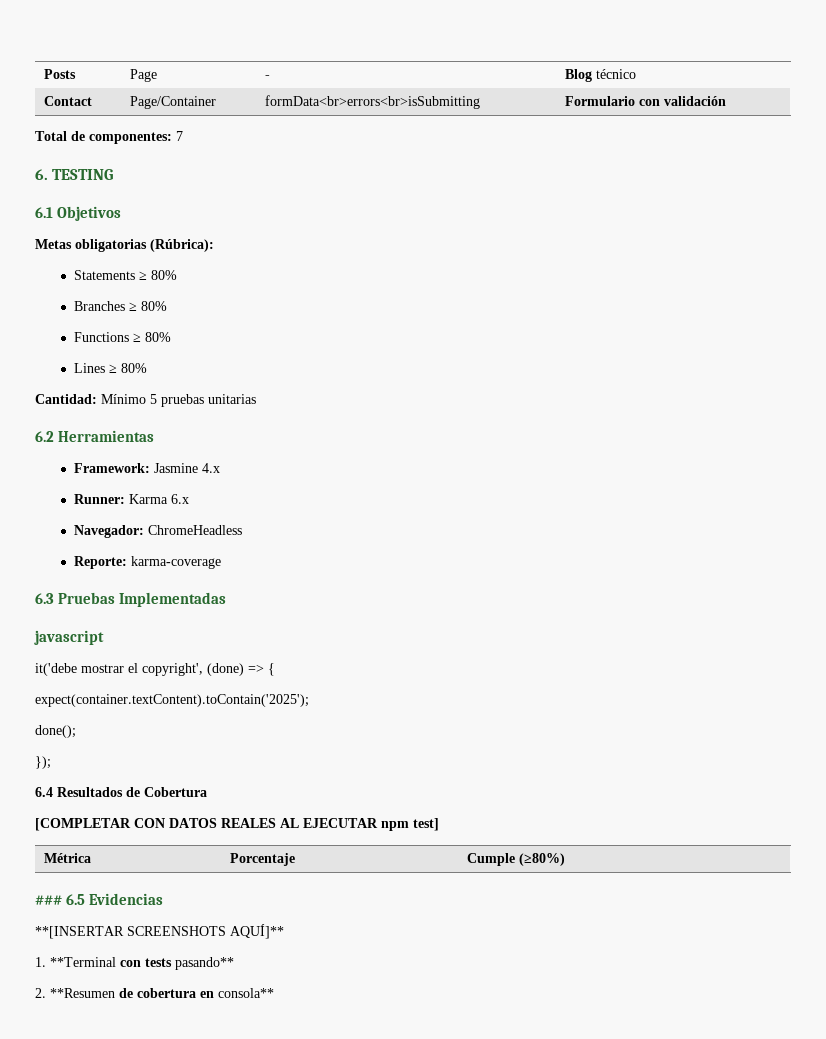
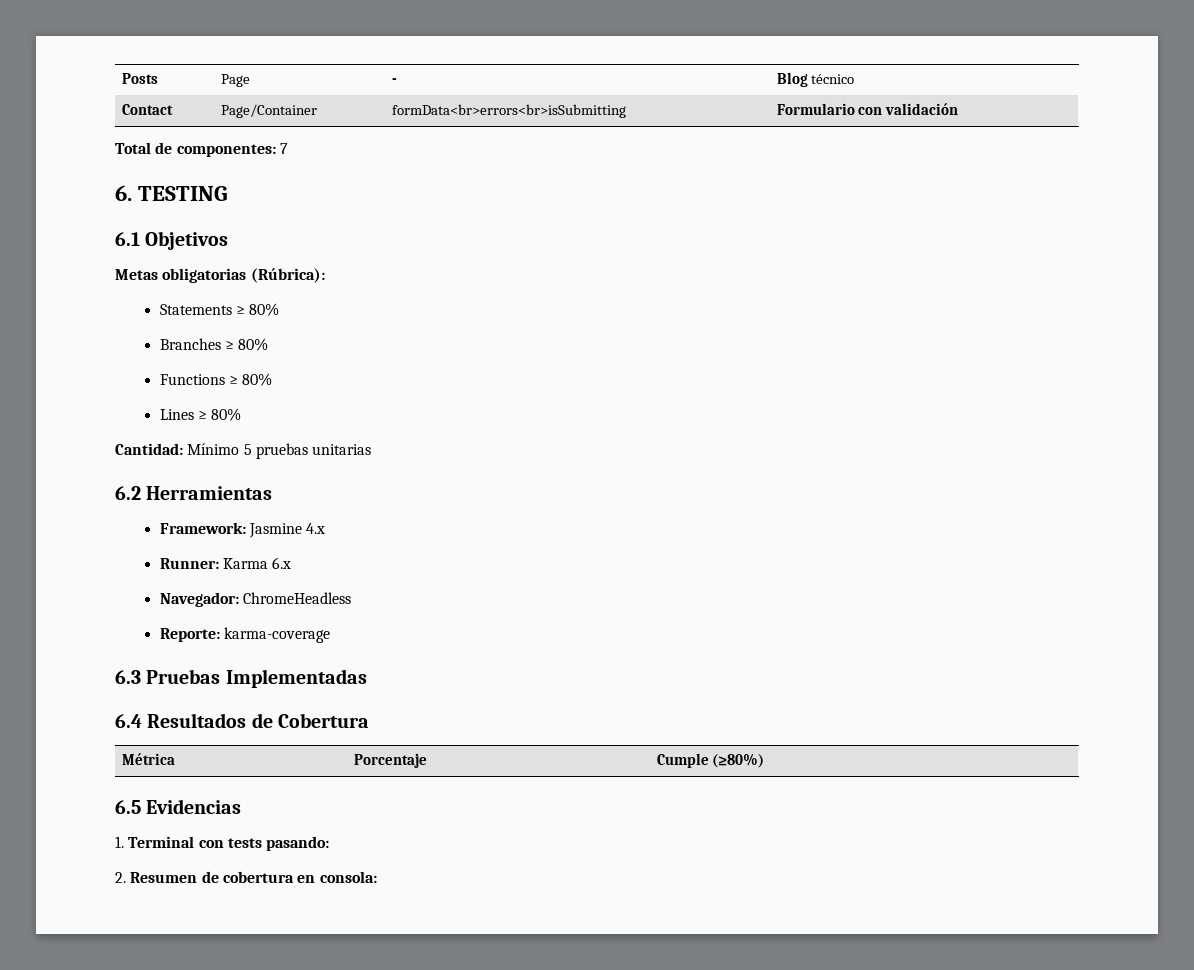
[34,630,104,645] [35,663,275,676] [35,694,309,707] [35,725,76,738] [35,756,51,769] [35,787,207,797] [35,818,439,831] javascript // it('debe mostrar el copyright', (done) => { // expect(container.textContent).toContain('2025'); // done(); // }); // 6.4 Resultados de Cobertura // [COMPLETAR CON DATOS REALES AL EJECUTAR npm test] -> [115,713,370,728] 6.4 Resultados de Cobertura
[35,895,62,905] ### -> (765, 760) none
[35,924,284,939] // **[INSERTAR SCREENSHOTS AQUÍ]** -> (242, 806) none
[50,957,116,967] **Terminal -> [128,836,195,848] Terminal
[175,957,234,970] pasando** -> [266,836,330,851] pasando:
[50,988,115,998] **Resumen -> [130,872,198,883] Resumen
[218,988,274,998] consola** -> [319,871,377,883] consola:

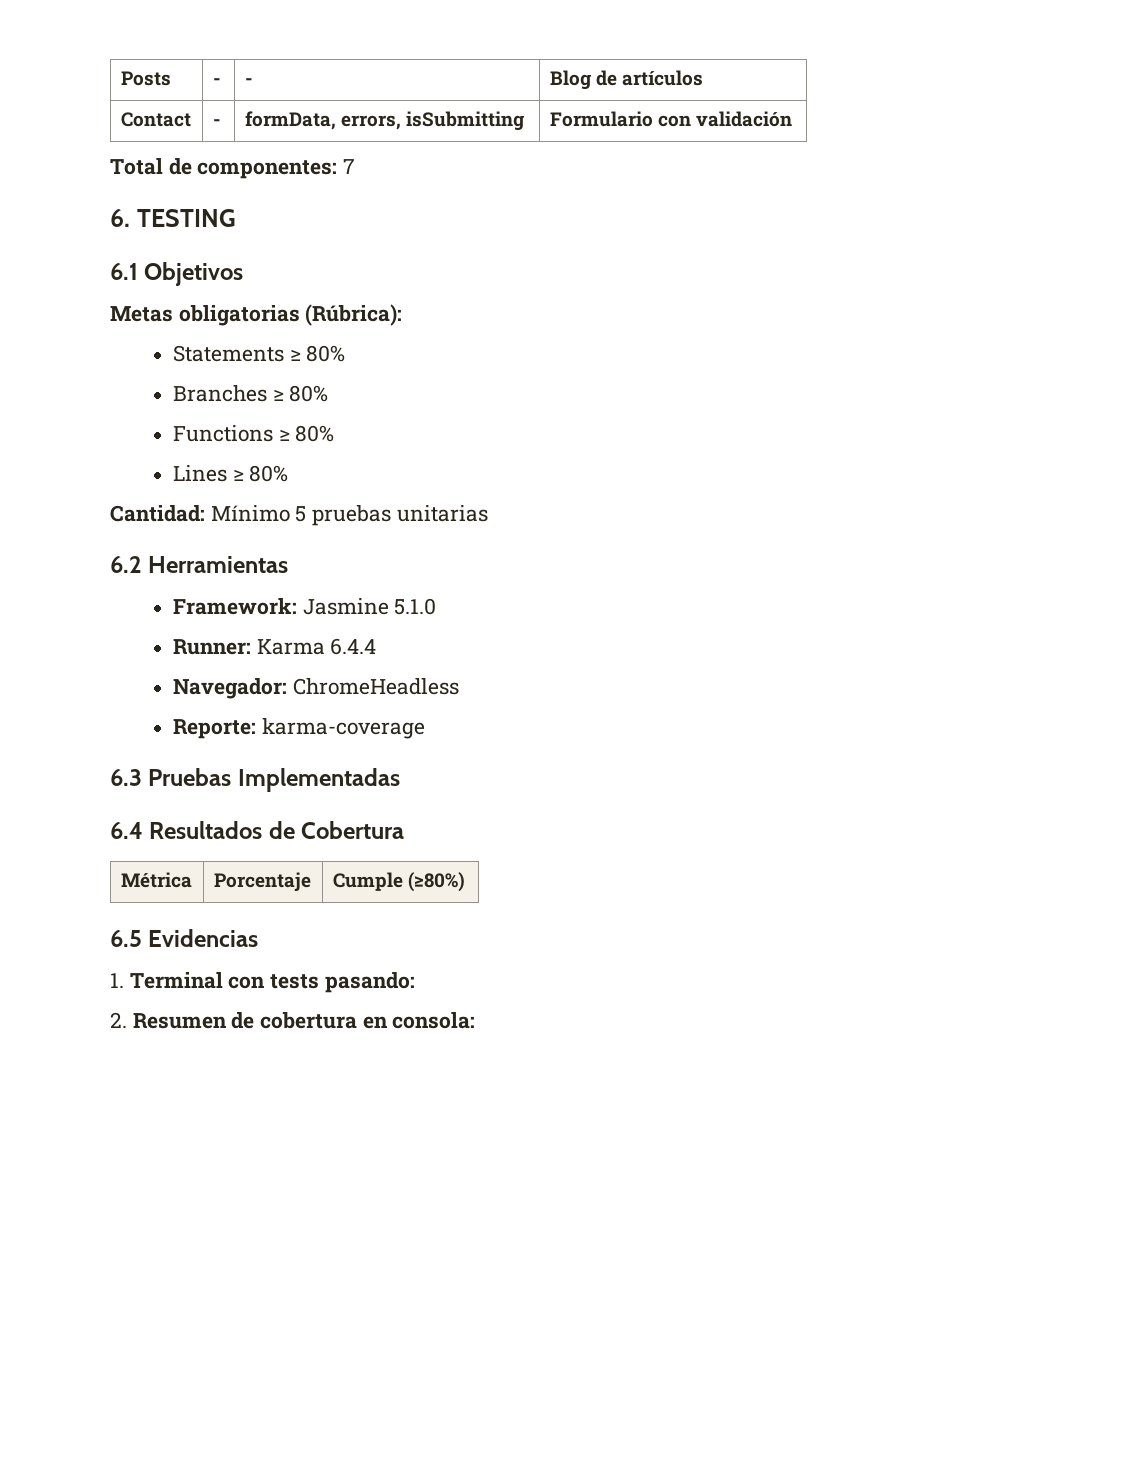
[220,74,250,87] Page -> [212,78,221,85] -
[811,74,855,84] técnico -> [595,70,703,86] de artículos
[220,104,317,118] [391,104,626,118] Page/Container | formData<br>errors<br>isSubmitting -> [212,119,221,126] [244,111,524,131] - | formData, errors, isSubmitting
[306,523,326,534] 4.x -> [394,598,437,615] 5.1.0
[272,557,292,569] 6.x -> [330,638,377,655] 6.4.4

